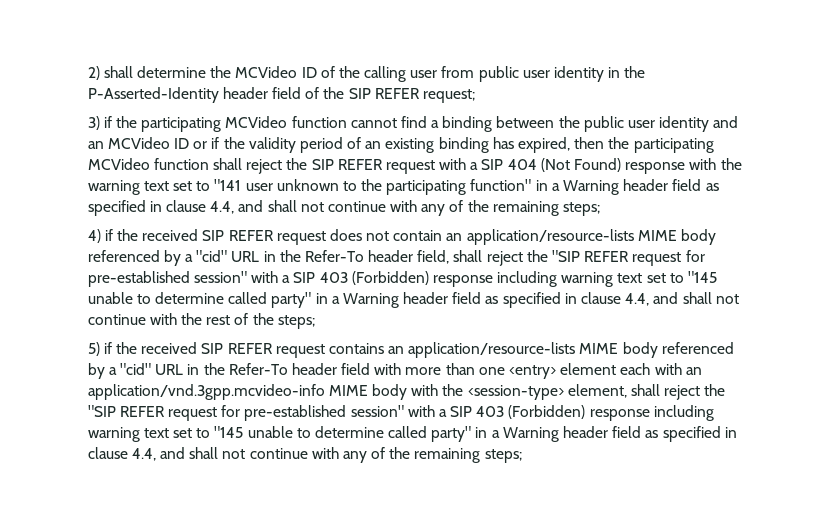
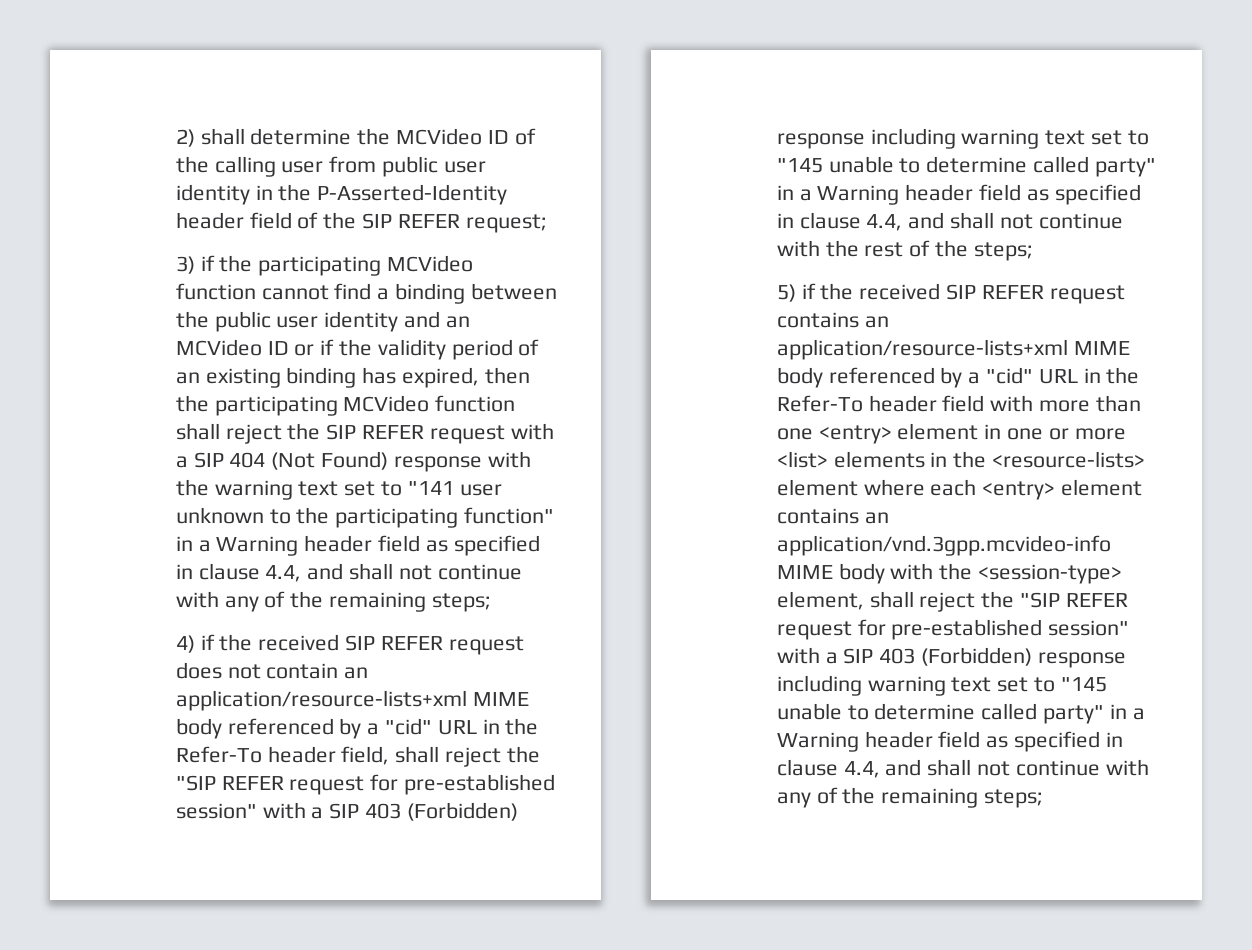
[466,229,634,245] application/resource-lists -> [175,690,467,711] application/resource-lists+xml
[408,342,576,358] application/resource-lists -> [776,339,1068,360] application/resource-lists+xml
[620,363,682,375] each with -> [984,424,1126,440] [776,451,1146,468] [776,479,1143,500] [776,508,859,524] in one or more <list> elements in the <resource-lists> element where each <entry> element contains

